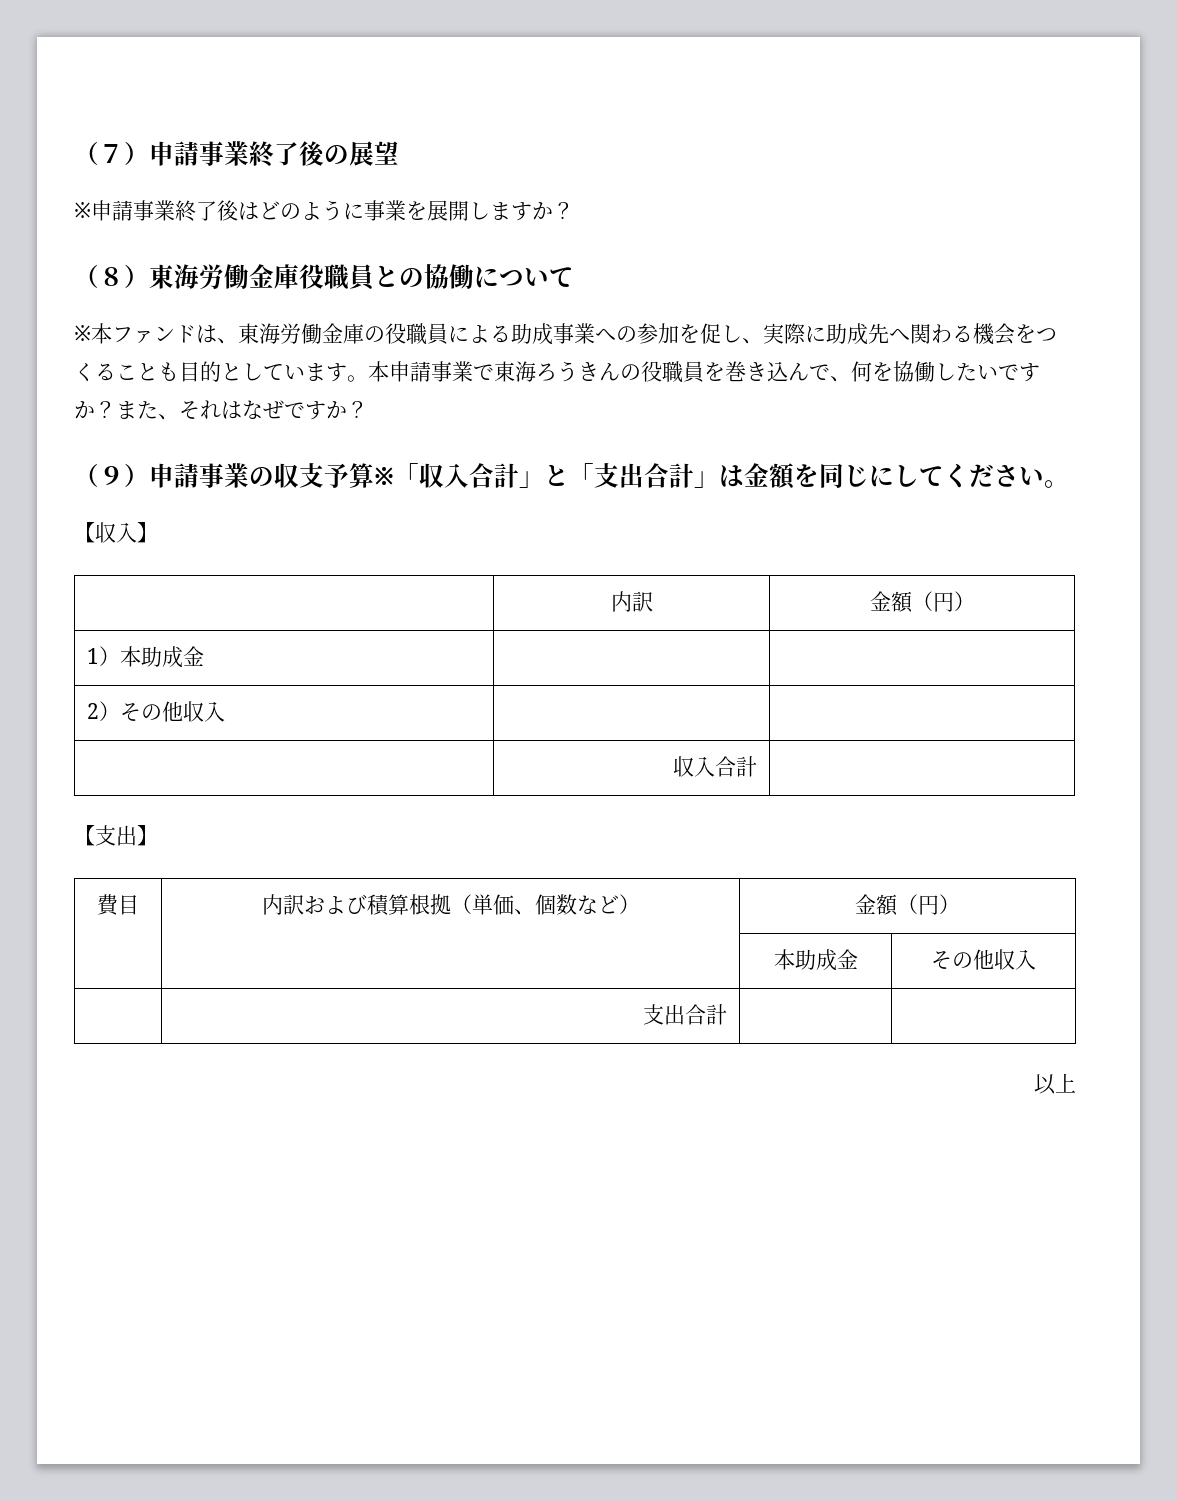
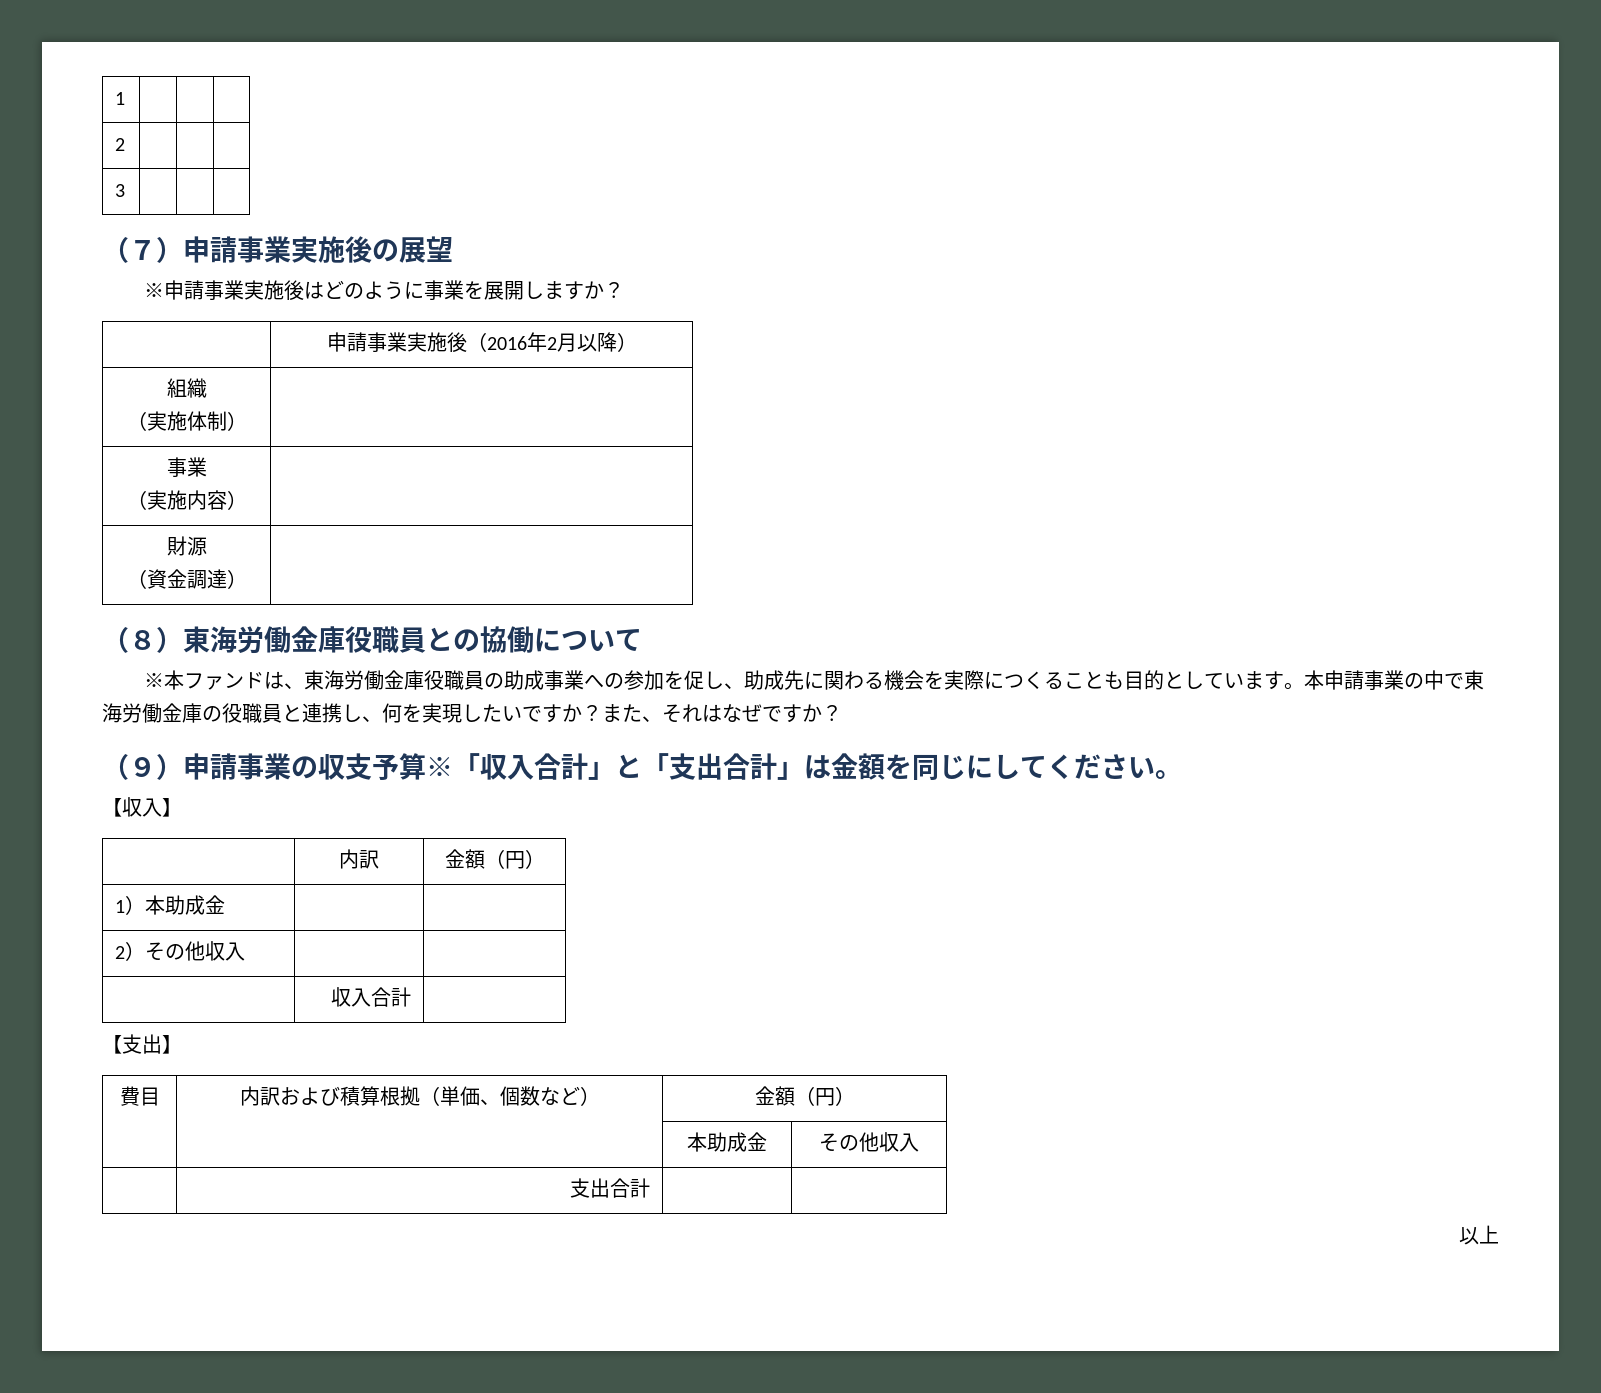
(74, 153) none -> [115,92,126,105] [115,138,126,151] [115,184,126,197] 1 | | | // 2 | | | // 3 | | | //
[249,141,299,167] 終了 -> [291,236,345,263] 実施
[175,200,217,222] 終了 -> [243,280,284,300] 実施
(574, 210) none -> [326,332,637,352] [166,378,207,398] [126,411,247,431] [166,457,207,477] [126,490,247,510] [166,536,207,556] [126,569,247,589] // | 申請事業実施後（2016年2月以降） // 組織 // （実施体制） | // 事業 // （実施内容） | // 財源 // （資金調達） |
[364,323,511,345] の役職員による -> [423,670,504,690] 役職員の
[763,323,910,345] 実際に助成先へ -> [743,670,824,690] 助成先に
(1036, 333) none -> [943,670,1004,690] 実際に
[473,361,935,383] で東海ろうきんの役職員を巻き込んで、何を協働 -> [1403,670,1484,690] [102,703,462,723] の中で東海労働金庫の役職員と連携し、何を実現

